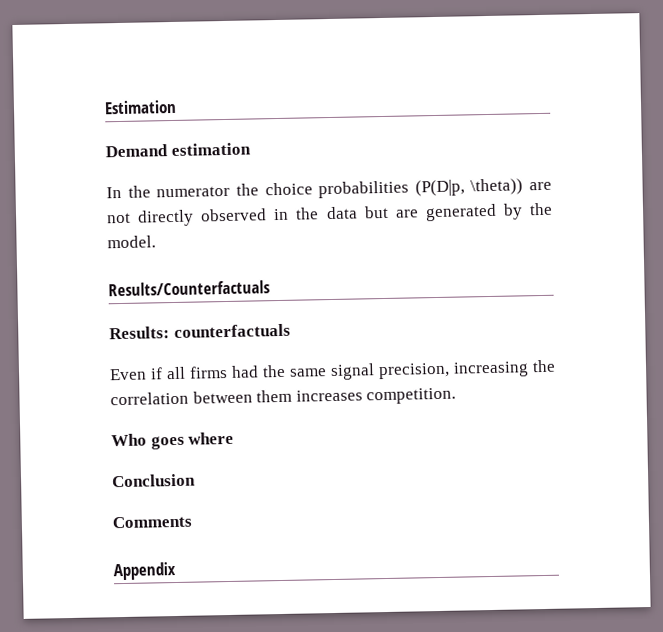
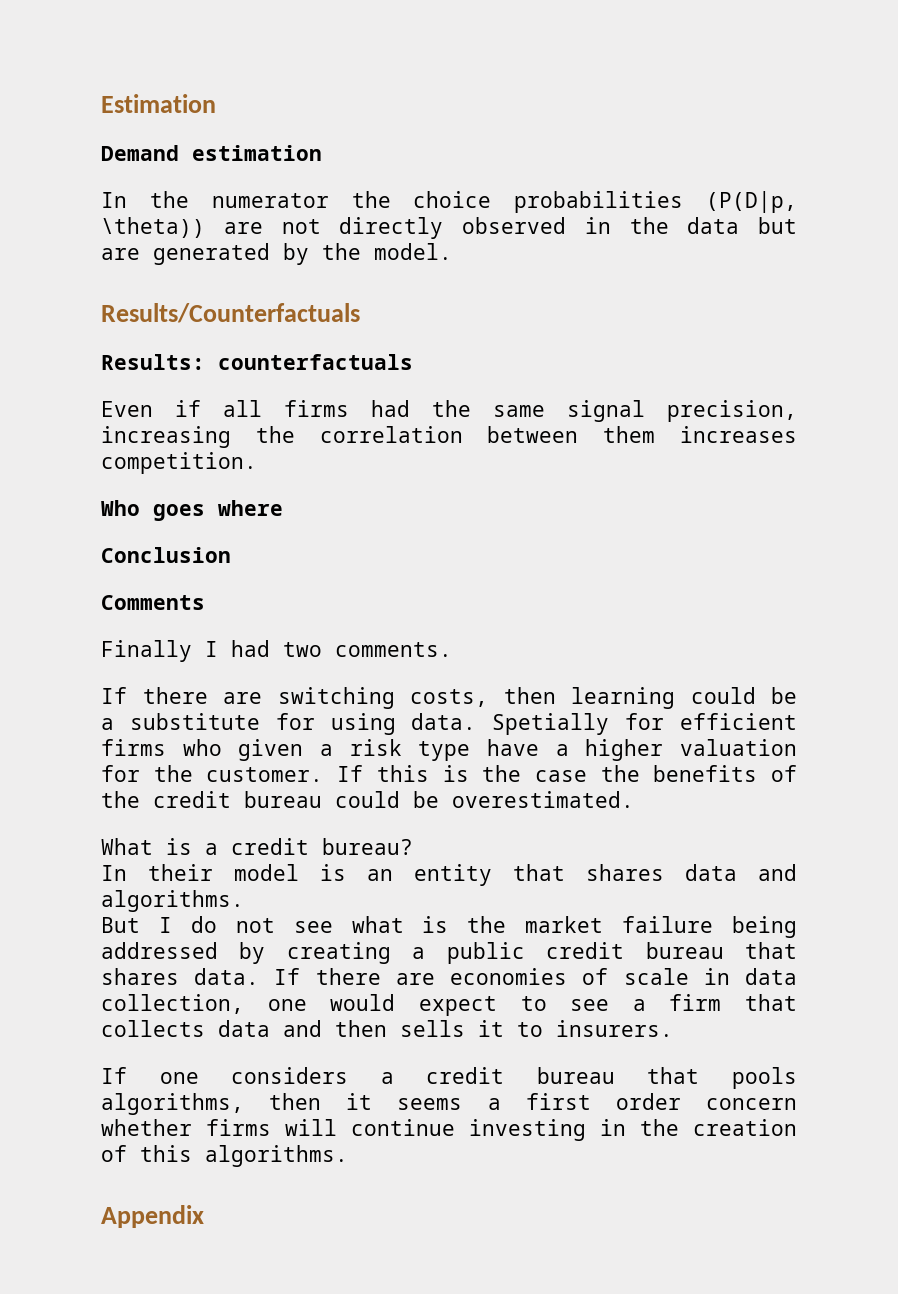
(192, 522) none -> [101,640,452,662] [101,687,797,709] [101,713,797,735] [101,739,797,761] [101,765,797,782] [101,791,634,808] [101,838,413,855] [101,864,797,886] [101,890,244,912] [101,916,797,938] [101,942,798,964] [101,968,797,985] [101,994,797,1016] [101,1020,673,1037] [101,1067,797,1089] [101,1093,797,1115] [101,1119,797,1141] [101,1145,348,1167] // Finally I had two comments. // If there are switching costs, then learning could be a substitute for using data. Spetially for efficient firms who given a risk type have a higher valuation for the customer. If this is the case the benefits of the credit bureau could be overestimated. // What is a credit bureau? // In their model is an entity that shares data and algorithms. // But I do not see what is the market failure being addressed by creating a public credit bureau that shares data. If there are economies of scale in data collection, one would expect to see a firm that collects data and then sells it to insurers. // If one considers a credit bureau that pools algorithms, then it seems a first order concern whether firms will continue investing in the creation of this algorithms.

